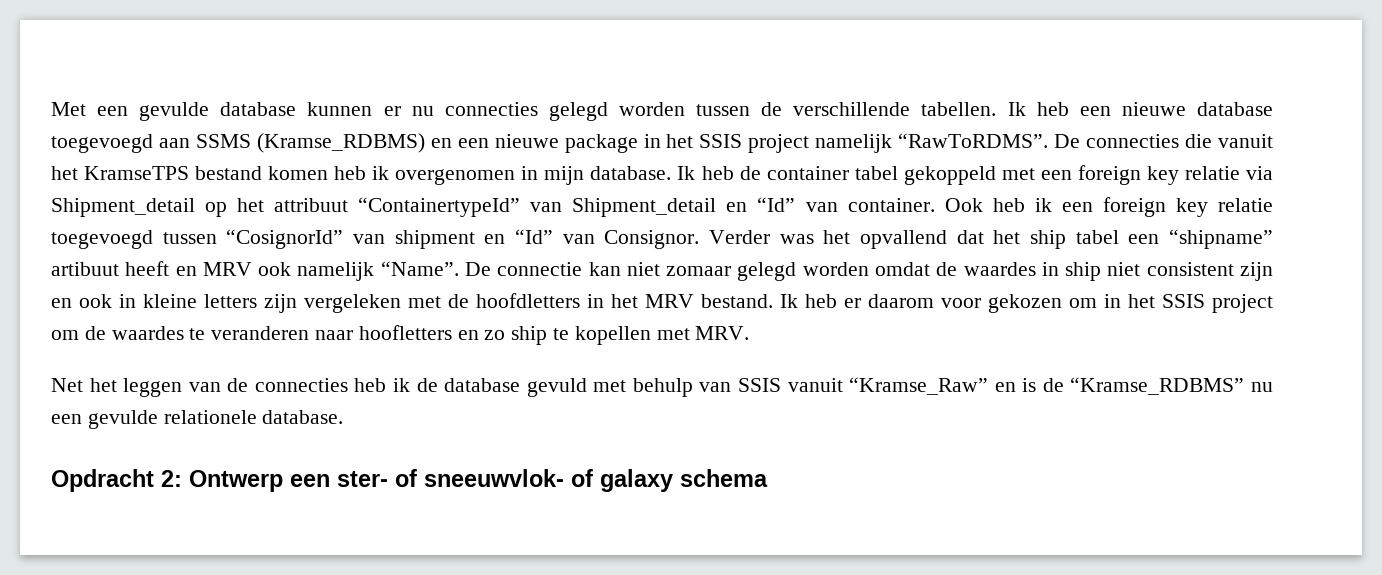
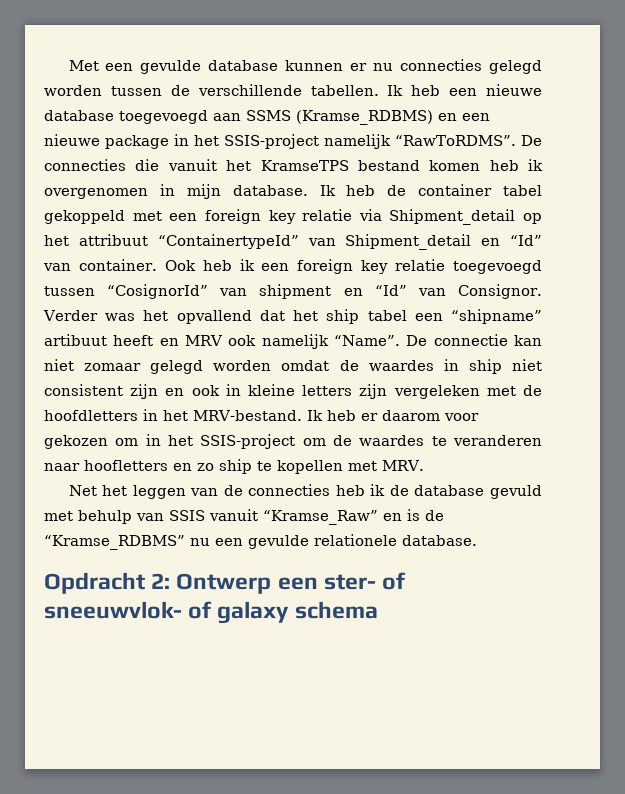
[699,134,810,153] SSIS project -> [224,134,320,149] SSIS-project
[645,294,773,308] MRV bestand. -> [193,410,302,421] MRV-bestand.
[1162,294,1273,313] SSIS project -> [200,434,296,449] SSIS-project

